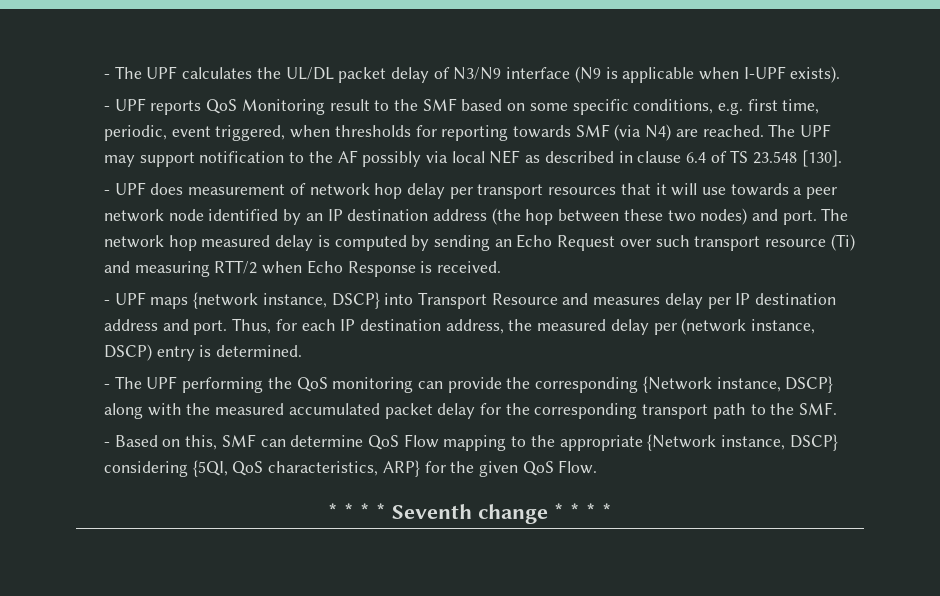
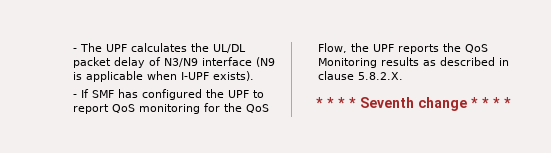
(110, 108) none -> [81,89,265,100] [73,103,270,114] [318,43,370,53] If SMF has configured the UPF to report QoS monitoring for the QoS Flow, the
(202, 107) none -> [443,43,462,52] the
[329,98,820,115] [103,124,832,141] [103,150,842,167] [103,182,838,199] [103,208,849,225] [103,234,855,251] [103,260,501,277] [103,292,837,309] [103,318,816,335] [103,344,303,361] [103,376,834,393] [103,402,838,419] [103,434,838,451] [103,460,598,477] result to the SMF based on some specific conditions, e.g. first time, periodic, event triggered, when thresholds for reporting towards SMF (via N4) are reached. The UPF may support notification to the AF possibly via local NEF as described in clause 6.4 of TS 23.548 [130]. // - UPF does measurement of network hop delay per transport resources that it will use towards a peer network node identified by an IP destination address (the hop between these two nodes) and port. The network hop measured delay is computed by sending an Echo Request over such transport resource (Ti) and measuring RTT/2 when Echo Response is received. // - UPF maps {network instance, DSCP} into Transport Resource and measures delay per IP destination address and port. Thus, for each IP destination address, the measured delay per (network instance, DSCP) entry is determined. // - The UPF performing the QoS monitoring can provide the corresponding {Network instance, DSCP} along with the measured accumulated packet delay for the corresponding transport path to the SMF. // - Based on this, SMF can determine QoS Flow mapping to the appropriate {Network instance, DSCP} considering {5QI, QoS characteristics, ARP} for the given QoS Flow. -> [381,57,510,66] [318,71,404,80] results as described in clause 5.8.2.X.

